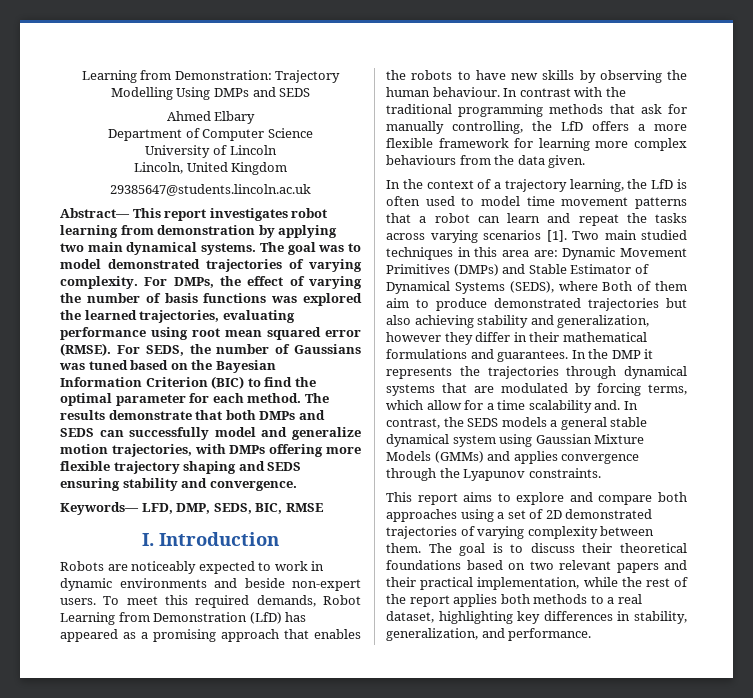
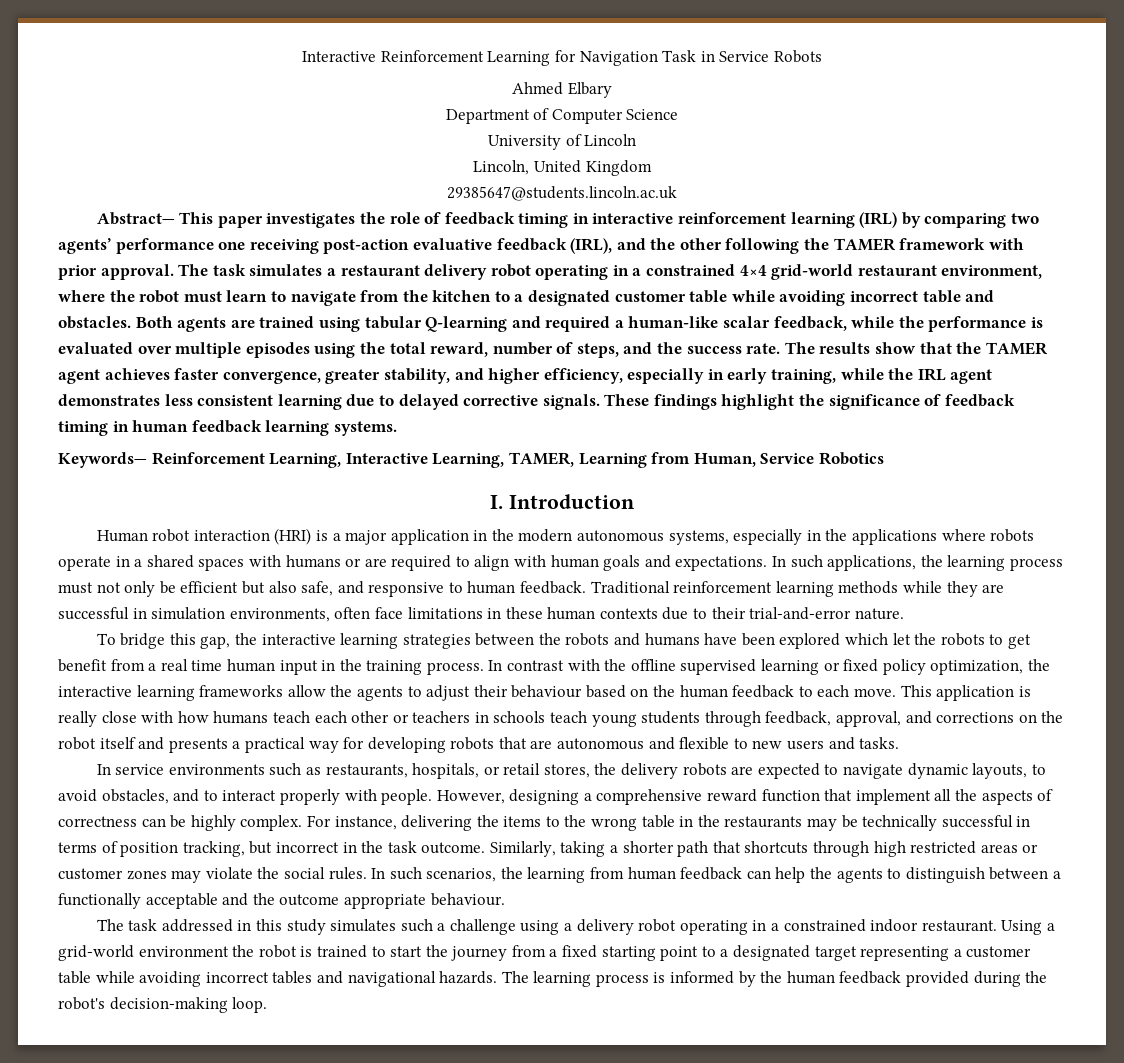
[81,70,341,83] [110,87,311,100] Learning from Demonstration: Trajectory Modelling Using DMPs and SEDS -> [302,50,822,66] Interactive Reinforcement Learning for Navigation Task in Service Robots
[164,208,328,221] [60,225,338,238] [60,242,362,255] [60,259,362,272] [60,276,362,289] [60,293,362,306] [60,310,295,323] [60,327,361,340] [60,343,361,356] [59,360,276,373] [60,376,316,389] [60,393,329,406] [60,410,325,420] [60,427,361,440] [60,444,362,457] [60,461,302,474] [60,478,297,491] [60,502,324,515] [142,532,279,546] [60,561,325,574] [60,578,361,591] [60,595,361,608] [60,612,307,625] [60,629,361,642] [386,70,687,83] [386,87,626,97] [386,104,687,117] [386,121,687,134] [386,138,687,151] [386,155,586,168] [386,179,687,192] [386,196,687,209] [386,213,687,226] [386,230,687,243] [386,247,687,260] [386,264,649,276] [386,281,687,294] [386,298,687,311] [386,315,650,328] [386,332,647,345] [386,349,654,362] [386,366,687,379] [386,383,687,396] [386,400,638,413] [386,417,648,430] [386,434,645,447] [386,451,640,464] [386,468,601,481] [386,492,687,505] [386,509,653,522] [386,526,655,539] [386,543,687,556] [386,560,687,573] [386,577,688,590] [386,594,642,607] [386,611,687,624] [386,628,592,641] report investigates robot learning from demonstration by applying two main dynamical systems. The goal was to model demonstrated trajectories of varying complexity. For DMPs, the effect of varying the number of basis functions was explored the learned trajectories, evaluating performance using root mean squared error (RMSE). For SEDS, the number of Gaussians was tuned based on the Bayesian Information Criterion (BIC) to find the optimal parameter for each method. The results demonstrate that both DMPs and SEDS can successfully model and generalize motion trajectories, with DMPs offering more flexible trajectory shaping and SEDS ensuring stability and convergence. // Keywords— LFD, DMP, SEDS, BIC, RMSE // I. Introduction // Robots are noticeably expected to work in dynamic environments and beside non-expert users. To meet this required demands, Robot Learning from Demonstration (LfD) has appeared as a promising approach that enables the robots to have new skills by observing the human behaviour. In contrast with the traditional programming methods that ask for manually controlling, the LfD offers a more flexible framework for learning more complex behaviours from the data given. // In the context of a trajectory learning, the LfD is often used to model time movement patterns that a robot can learn and repeat the tasks across varying scenarios [1]. Two main studied techniques in this area are: Dynamic Movement Primitives (DMPs) and Stable Estimator of Dynamical Systems (SEDS), where Both of them aim to produce demonstrated trajectories but also achieving stability and generalization, however they differ in their mathematical formulations and guarantees. In the DMP it represents the trajectories through dynamical systems that are modulated by forcing terms, which allow for a time scalability and. In contrast, the SEDS models a general stable dynamical system using Gaussian Mixture Models (GMMs) and applies convergence through the Lyapunov constraints. // This report aims to explore and compare both approaches using a set of 2D demonstrated trajectories of varying complexity between them. The goal is to discuss their theoretical foundations based on two relevant papers and their practical implementation, while the rest of the report applies both methods to a real dataset, highlighting key differences in stability, generalization, and performance. -> [217,212,1040,228] [58,238,1024,254] [58,264,1043,280] [58,290,995,306] [58,316,1044,332] [58,342,1048,358] [58,368,993,384] [58,394,1015,410] [58,420,397,436] [58,452,884,468] [490,494,635,509] [96,528,1035,545] [58,555,1063,571] [58,581,1005,597] [58,607,904,622] [96,633,1031,649] [58,659,1050,675] [58,685,1031,701] [58,711,1064,727] [58,737,900,753] [96,763,1046,779] [58,789,1054,805] [58,815,1031,831] [58,841,1039,857] [58,867,1061,883] [58,893,505,909] [96,919,1055,935] [58,945,1032,961] [58,971,1048,987] [58,997,268,1013] paper investigates the role of feedback timing in interactive reinforcement learning (IRL) by comparing two agents’ performance one receiving post-action evaluative feedback (IRL), and the other following the TAMER framework with prior approval. The task simulates a restaurant delivery robot operating in a constrained 4×4 grid-world restaurant environment, where the robot must learn to navigate from the kitchen to a designated customer table while avoiding incorrect table and obstacles. Both agents are trained using tabular Q-learning and required a human-like scalar feedback, while the performance is evaluated over multiple episodes using the total reward, number of steps, and the success rate. The results show that the TAMER agent achieves faster convergence, greater stability, and higher efficiency, especially in early training, while the IRL agent demonstrates less consistent learning due to delayed corrective signals. These findings highlight the significance of feedback timing in human feedback learning systems. // Keywords— Reinforcement Learning, Interactive Learning, TAMER, Learning from Human, Service Robotics // I. Introduction // Human robot interaction (HRI) is a major application in the modern autonomous systems, especially in the applications where robots operate in a shared spaces with humans or are required to align with human goals and expectations. In such applications, the learning process must not only be efficient but also safe, and responsive to human feedback. Traditional reinforcement learning methods while they are successful in simulation environments, often face limitations in these human contexts due to their trial-and-error nature. // To bridge this gap, the interactive learning strategies between the robots and humans have been explored which let the robots to get benefit from a real time human input in the training process. In contrast with the offline supervised learning or fixed policy optimization, the interactive learning frameworks allow the agents to adjust their behaviour based on the human feedback to each move. This application is really close with how humans teach each other or teachers in schools teach young students through feedback, approval, and corrections on the robot itself and presents a practical way for developing robots that are autonomous and flexible to new users and tasks. // In service environments such as restaurants, hospitals, or retail stores, the delivery robots are expected to navigate dynamic layouts, to avoid obstacles, and to interact properly with people. However, designing a comprehensive reward function that implement all the aspects of correctness can be highly complex. For instance, delivering the items to the wrong table in the restaurants may be technically successful in terms of position tracking, but incorrect in the task outcome. Similarly, taking a shorter path that shortcuts through high restricted areas or customer zones may violate the social rules. In such scenarios, the learning from human feedback can help the agents to distinguish between a functionally acceptable and the outcome appropriate behaviour. // The task addressed in this study simulates such a challenge using a delivery robot operating in a constrained indoor restaurant. Using a grid-world environment the robot is trained to start the journey from a fixed starting point to a designated target representing a customer table while avoiding incorrect tables and navigational hazards. The learning process is informed by the human feedback provided during the robot's decision-making loop.

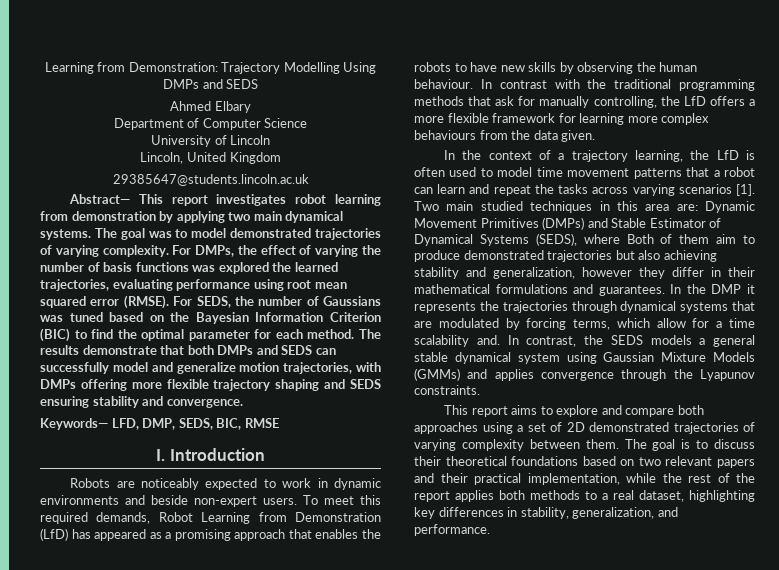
[302,50,822,66] Interactive Reinforcement Learning for Navigation Task in Service Robots -> [44,62,377,74] [162,79,259,89] Learning from Demonstration: Trajectory Modelling Using DMPs and SEDS
[217,212,1040,228] [58,238,1024,254] [58,264,1043,280] [58,290,995,306] [58,316,1044,332] [58,342,1048,358] [58,368,993,384] [58,394,1015,410] [58,420,397,436] [58,452,884,468] [490,494,635,509] [96,528,1035,545] [58,555,1063,571] [58,581,1005,597] [58,607,904,622] [96,633,1031,649] [58,659,1050,675] [58,685,1031,701] [58,711,1064,727] [58,737,900,753] [96,763,1046,779] [58,789,1054,805] [58,815,1031,831] [58,841,1039,857] [58,867,1061,883] [58,893,505,909] [96,919,1055,935] [58,945,1032,961] [58,971,1048,987] [58,997,268,1013] paper investigates the role of feedback timing in interactive reinforcement learning (IRL) by comparing two agents’ performance one receiving post-action evaluative feedback (IRL), and the other following the TAMER framework with prior approval. The task simulates a restaurant delivery robot operating in a constrained 4×4 grid-world restaurant environment, where the robot must learn to navigate from the kitchen to a designated customer table while avoiding incorrect table and obstacles. Both agents are trained using tabular Q-learning and required a human-like scalar feedback, while the performance is evaluated over multiple episodes using the total reward, number of steps, and the success rate. The results show that the TAMER agent achieves faster convergence, greater stability, and higher efficiency, especially in early training, while the IRL agent demonstrates less consistent learning due to delayed corrective signals. These findings highlight the significance of feedback timing in human feedback learning systems. // Keywords— Reinforcement Learning, Interactive Learning, TAMER, Learning from Human, Service Robotics // I. Introduction // Human robot interaction (HRI) is a major application in the modern autonomous systems, especially in the applications where robots operate in a shared spaces with humans or are required to align with human goals and expectations. In such applications, the learning process must not only be efficient but also safe, and responsive to human feedback. Traditional reinforcement learning methods while they are successful in simulation environments, often face limitations in these human contexts due to their trial-and-error nature. // To bridge this gap, the interactive learning strategies between the robots and humans have been explored which let the robots to get benefit from a real time human input in the training process. In contrast with the offline supervised learning or fixed policy optimization, the interactive learning frameworks allow the agents to adjust their behaviour based on the human feedback to each move. This application is really close with how humans teach each other or teachers in schools teach young students through feedback, approval, and corrections on the robot itself and presents a practical way for developing robots that are autonomous and flexible to new users and tasks. // In service environments such as restaurants, hospitals, or retail stores, the delivery robots are expected to navigate dynamic layouts, to avoid obstacles, and to interact properly with people. However, designing a comprehensive reward function that implement all the aspects of correctness can be highly complex. For instance, delivering the items to the wrong table in the restaurants may be technically successful in terms of position tracking, but incorrect in the task outcome. Similarly, taking a shorter path that shortcuts through high restricted areas or customer zones may violate the social rules. In such scenarios, the learning from human feedback can help the agents to distinguish between a functionally acceptable and the outcome appropriate behaviour. // The task addressed in this study simulates such a challenge using a delivery robot operating in a constrained indoor restaurant. Using a grid-world environment the robot is trained to start the journey from a fixed starting point to a designated target representing a customer table while avoiding incorrect tables and navigational hazards. The learning process is informed by the human feedback provided during the robot's decision-making loop. -> [171,194,381,206] [40,211,344,223] [40,228,381,240] [40,245,381,257] [40,262,338,274] [40,279,347,291] [40,295,381,309] [40,312,381,324] [40,328,381,342] [40,345,336,355] [40,362,381,374] [40,379,381,391] [40,396,243,408] [40,418,279,430] [156,448,265,461] [70,478,381,490] [40,495,381,507] [40,512,381,524] [40,528,381,541] [414,62,698,74] [414,79,755,91] [414,96,755,108] [414,113,710,125] [414,130,596,142] [444,150,755,162] [414,167,755,179] [414,184,755,196] [414,201,755,213] [414,217,722,230] [414,233,755,246] [414,250,717,262] [414,267,755,279] [414,284,755,296] [414,301,755,313] [414,318,755,330] [414,335,755,347] [414,352,755,364] [414,368,755,381] [414,385,480,395] [444,405,704,417] [414,422,755,434] [414,439,755,451] [414,456,755,468] [414,473,755,485] [414,490,755,502] [414,507,678,519] [414,524,490,536] report investigates robot learning from demonstration by applying two main dynamical systems. The goal was to model demonstrated trajectories of varying complexity. For DMPs, the effect of varying the number of basis functions was explored the learned trajectories, evaluating performance using root mean squared error (RMSE). For SEDS, the number of Gaussians was tuned based on the Bayesian Information Criterion (BIC) to find the optimal parameter for each method. The results demonstrate that both DMPs and SEDS can successfully model and generalize motion trajectories, with DMPs offering more flexible trajectory shaping and SEDS ensuring stability and convergence. // Keywords— LFD, DMP, SEDS, BIC, RMSE // I. Introduction // Robots are noticeably expected to work in dynamic environments and beside non-expert users. To meet this required demands, Robot Learning from Demonstration (LfD) has appeared as a promising approach that enables the robots to have new skills by observing the human behaviour. In contrast with the traditional programming methods that ask for manually controlling, the LfD offers a more flexible framework for learning more complex behaviours from the data given. // In the context of a trajectory learning, the LfD is often used to model time movement patterns that a robot can learn and repeat the tasks across varying scenarios [1]. Two main studied techniques in this area are: Dynamic Movement Primitives (DMPs) and Stable Estimator of Dynamical Systems (SEDS), where Both of them aim to produce demonstrated trajectories but also achieving stability and generalization, however they differ in their mathematical formulations and guarantees. In the DMP it represents the trajectories through dynamical systems that are modulated by forcing terms, which allow for a time scalability and. In contrast, the SEDS models a general stable dynamical system using Gaussian Mixture Models (GMMs) and applies convergence through the Lyapunov constraints. // This report aims to explore and compare both approaches using a set of 2D demonstrated trajectories of varying complexity between them. The goal is to discuss their theoretical foundations based on two relevant papers and their practical implementation, while the rest of the report applies both methods to a real dataset, highlighting key differences in stability, generalization, and performance.

